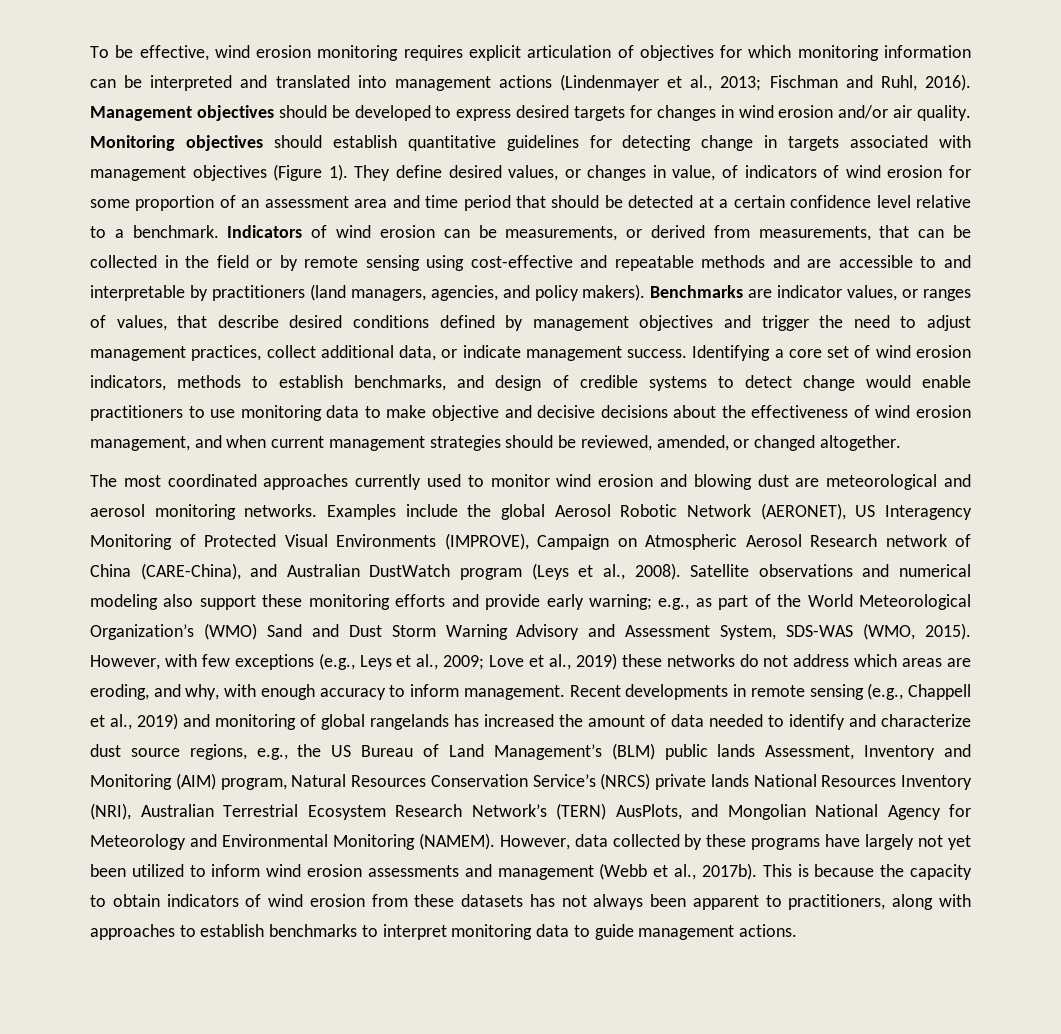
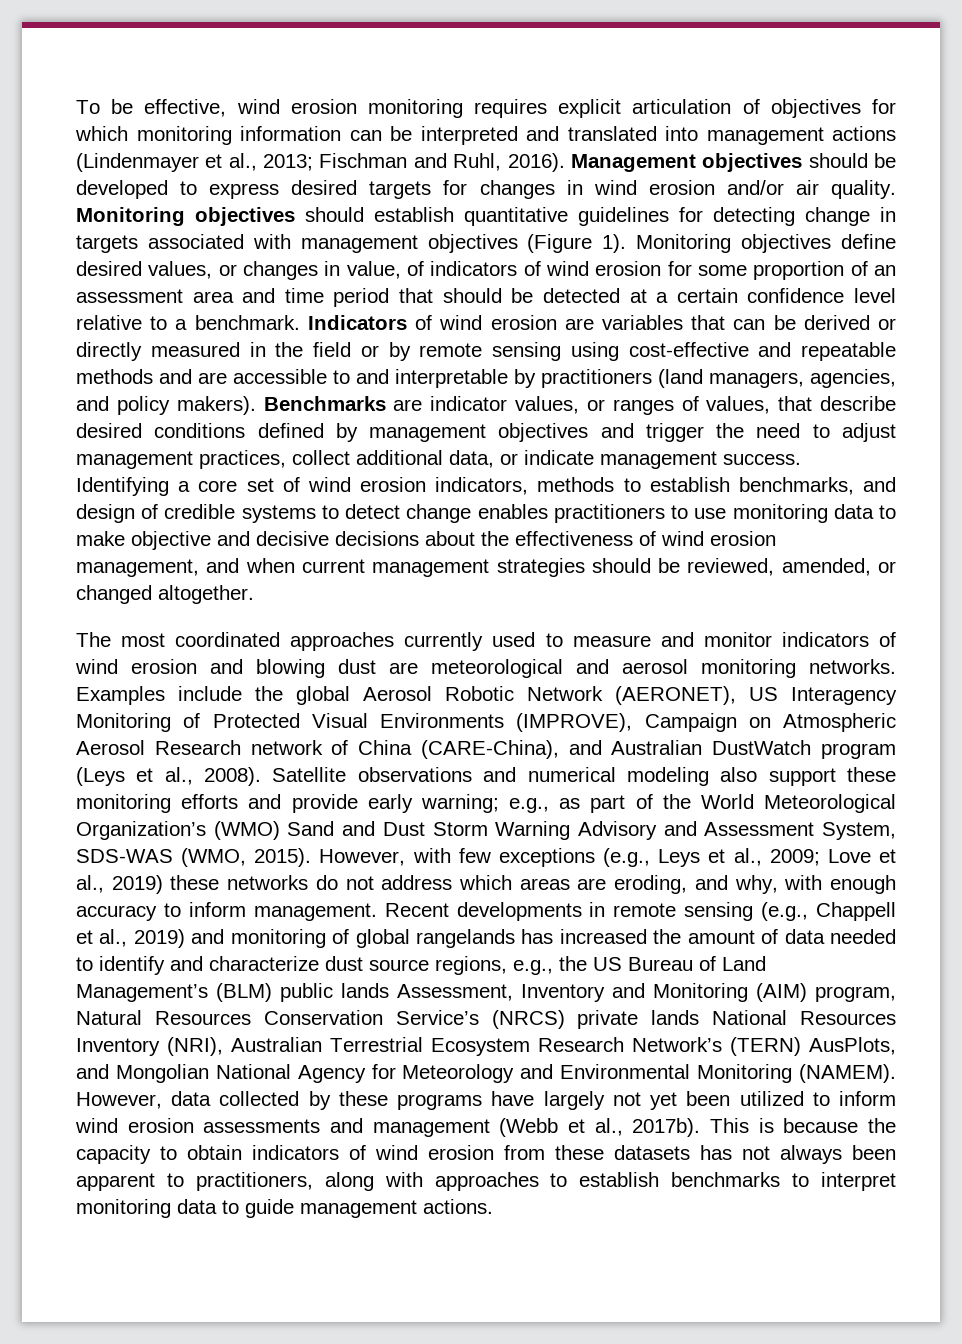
[354,165,391,181] They -> [636,234,832,253] Monitoring objectives
[443,225,971,241] [90,255,157,268] can be measurements, or derived from measurements, that can be collected -> [564,315,896,330] [76,342,240,361] are variables that can be derived or directly measured
[865,375,971,388] would enable -> [477,504,548,519] enables
[490,474,550,487] monitor -> [572,632,896,647] measure and monitor indicators of

